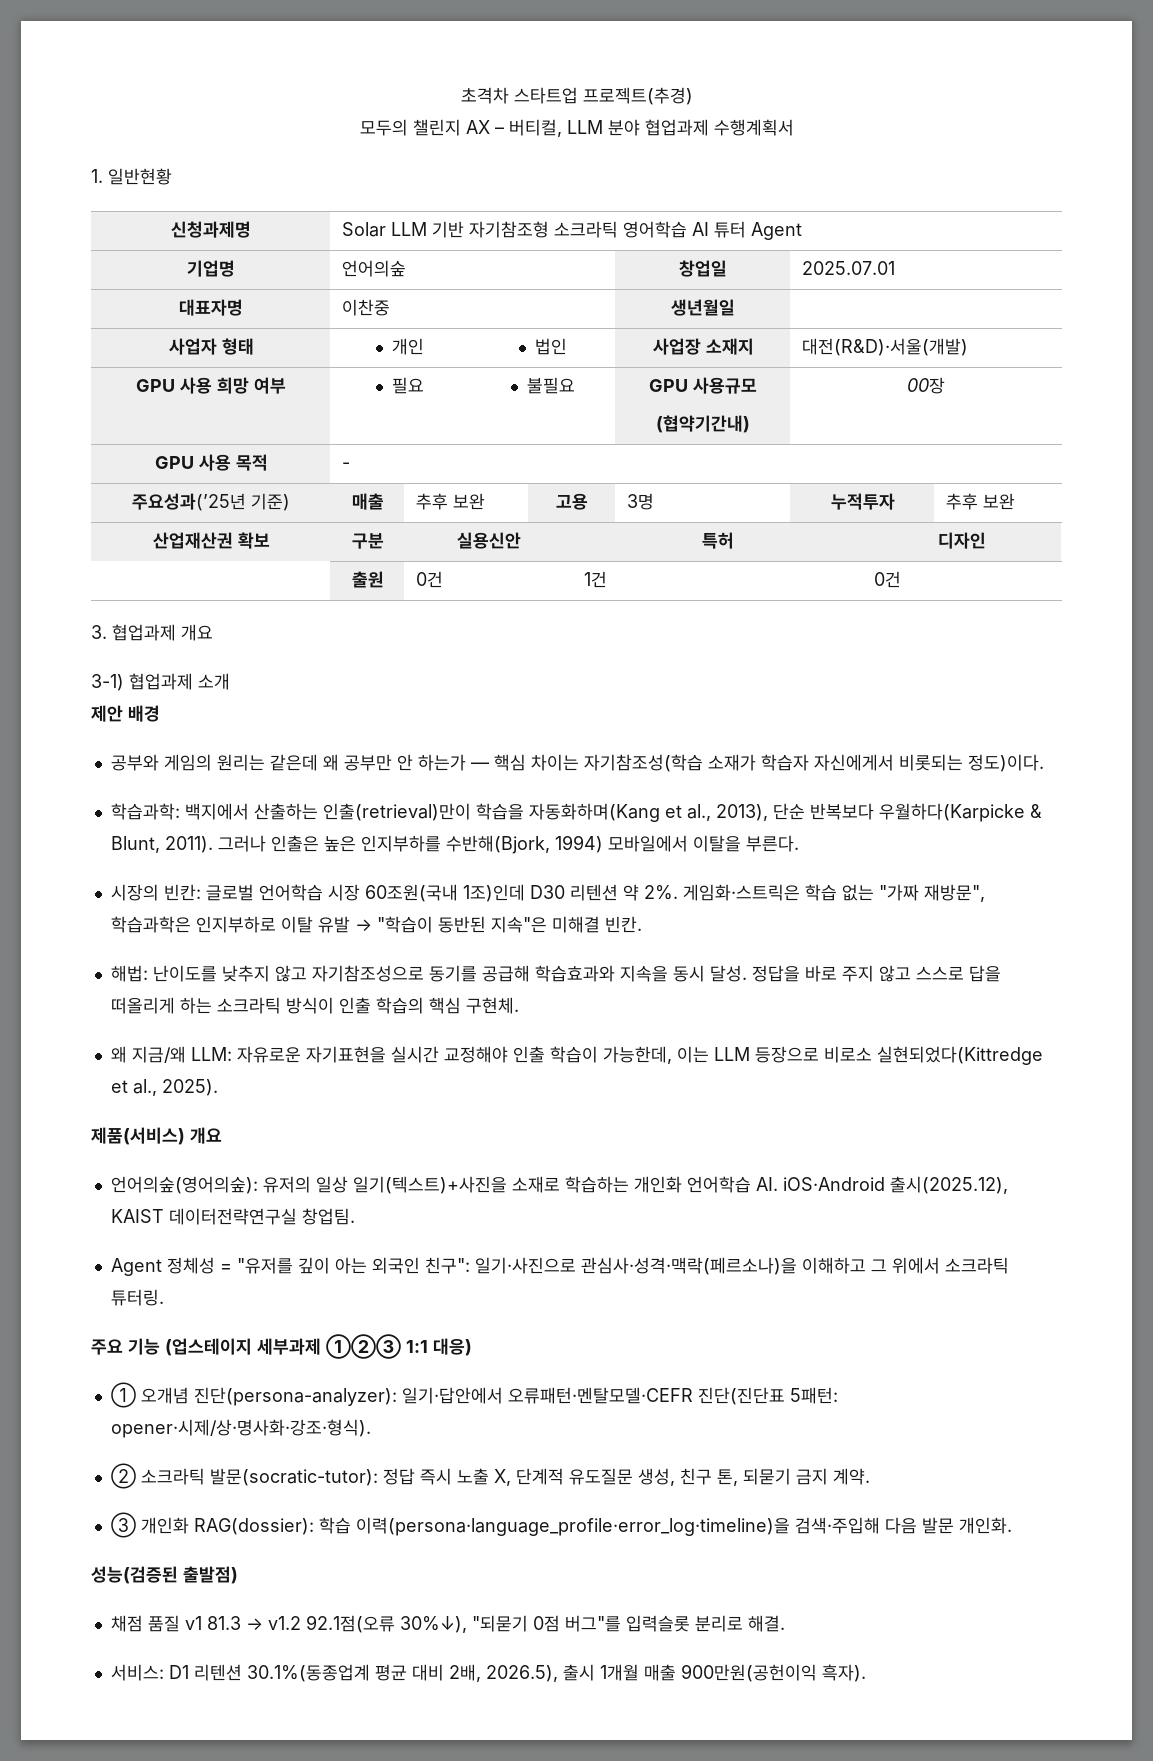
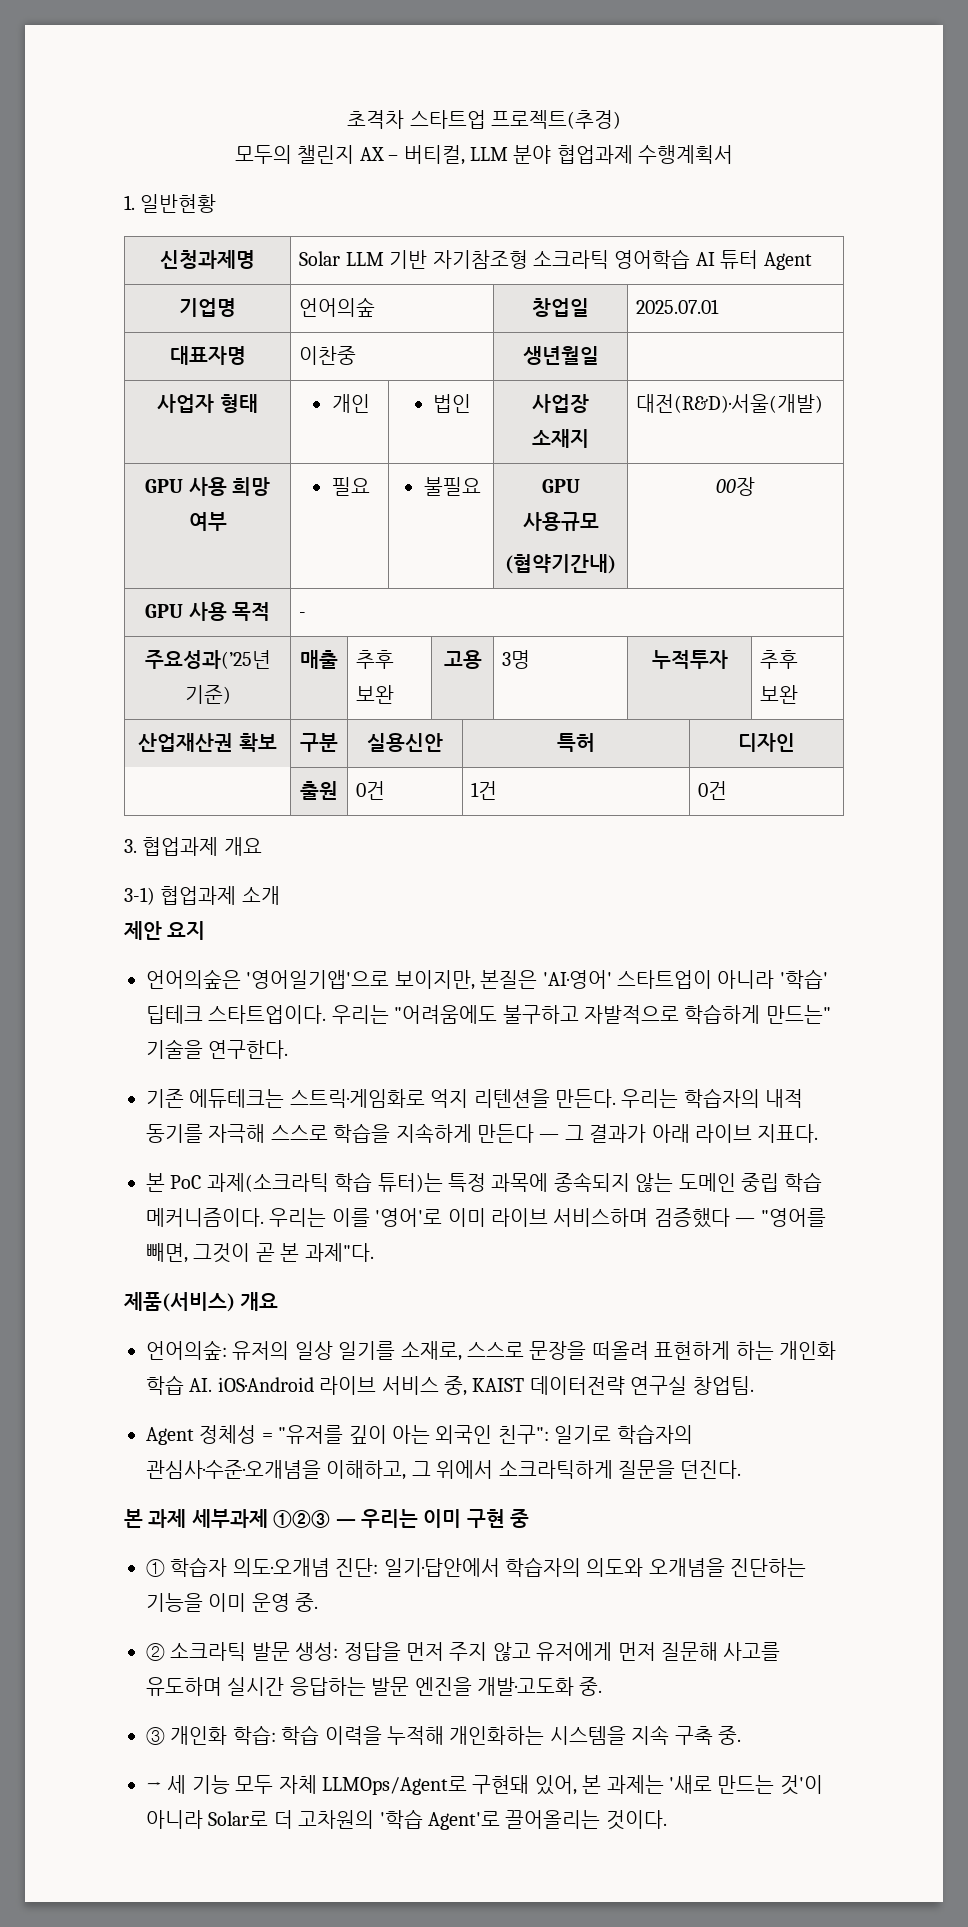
[128,705,160,722] [110,754,1044,772] [110,803,1042,822] [110,835,799,854] [110,884,985,902] [110,916,642,933] [110,965,1001,982] [110,997,519,1014] [110,1046,1043,1065] [110,1079,218,1096] 배경 // 공부와 게임의 원리는 같은데 왜 공부만 안 하는가 — 핵심 차이는 자기참조성(학습 소재가 학습자 자신에게서 비롯되는 정도)이다. // 학습과학: 백지에서 산출하는 인출(retrieval)만이 학습을 자동화하며(Kang et al., 2013), 단순 반복보다 우월하다(Karpicke & Blunt, 2011). 그러나 인출은 높은 인지부하를 수반해(Bjork, 1994) 모바일에서 이탈을 부른다. // 시장의 빈칸: 글로벌 언어학습 시장 60조원(국내 1조)인데 D30 리텐션 약 2%. 게임화·스트릭은 학습 없는 "가짜 재방문", 학습과학은 인지부하로 이탈 유발 → "학습이 동반된 지속"은 미해결 빈칸. // 해법: 난이도를 낮추지 않고 자기참조성으로 동기를 공급해 학습효과와 지속을 동시 달성. 정답을 바로 주지 않고 스스로 답을 떠올리게 하는 소크라틱 방식이 인출 학습의 핵심 구현체. // 왜 지금/왜 LLM: 자유로운 자기표현을 실시간 교정해야 인출 학습이 가능한데, 이는 LLM 등장으로 비로소 실현되었다(Kittredge et al., 2025). -> [167,921,206,940] [146,969,828,990] [146,1004,831,1024] [146,1039,289,1059] [146,1088,804,1108] [146,1123,819,1143] [146,1172,823,1192] [146,1208,826,1228] [146,1243,374,1263] 요지 // 언어의숲은 '영어일기앱'으로 보이지만, 본질은 'AI·영어' 스타트업이 아니라 '학습' 딥테크 스타트업이다. 우리는 "어려움에도 불구하고 자발적으로 학습하게 만드는" 기술을 연구한다. // 기존 에듀테크는 스트릭·게임화로 억지 리텐션을 만든다. 우리는 학습자의 내적 동기를 자극해 스스로 학습을 지속하게 만든다 — 그 결과가 아래 라이브 지표다. // 본 PoC 과제(소크라틱 학습 튜터)는 특정 과목에 종속되지 않는 도메인 중립 학습 메커니즘이다. 우리는 이를 '영어'로 이미 라이브 서비스하며 검증했다 — "영어를 빼면, 그것이 곧 본 과제"다.
[110,1176,258,1194] 언어의숲(영어의숲): -> [146,1340,227,1360] 언어의숲:
[352,1176,1008,1194] [110,1208,297,1225] 일기(텍스트)+사진을 소재로 학습하는 개인화 언어학습 AI. iOS·Android 출시(2025.12), KAIST 데이터전략연구실 -> [338,1341,836,1361] [146,1375,688,1396] 일기를 소재로, 스스로 문장을 떠올려 표현하게 하는 개인화 학습 AI. iOS·Android 라이브 서비스 중, KAIST 데이터전략 연구실
[474,1257,1009,1275] [110,1289,164,1306] [91,1334,472,1359] [110,1382,838,1408] [110,1419,371,1438] [110,1463,870,1489] [110,1512,1012,1538] [91,1566,238,1584] [110,1615,785,1633] [110,1664,866,1682] 일기·사진으로 관심사·성격·맥락(페르소나)을 이해하고 그 위에서 소크라틱 튜터링. // 주요 기능 (업스테이지 세부과제 ①②③ 1:1 대응) // ① 오개념 진단(persona-analyzer): 일기·답안에서 오류패턴·멘탈모델·CEFR 진단(진단표 5패턴: opener·시제/상·명사화·강조·형식). // ② 소크라틱 발문(socratic-tutor): 정답 즉시 노출 X, 단계적 유도질문 생성, 친구 톤, 되묻기 금지 계약. // ③ 개인화 RAG(dossier): 학습 이력(persona·language_profile·error_log·timeline)을 검색·주입해 다음 발문 개인화. // 성능(검증된 출발점) // 채점 품질 v1 81.3 → v1.2 92.1점(오류 30%↓), "되묻기 0점 버그"를 입력슬롯 분리로 해결. // 서비스: D1 리텐션 30.1%(동종업계 평균 대비 2배, 2026.5), 출시 1개월 매출 900만원(공헌이익 흑자). -> [554,1424,693,1444] [146,1460,742,1480] [124,1509,530,1528] [146,1557,807,1577] [146,1593,319,1612] [146,1642,781,1661] [146,1677,603,1696] [146,1725,741,1745] [146,1775,823,1795] [146,1809,667,1830] 일기로 학습자의 관심사·수준·오개념을 이해하고, 그 위에서 소크라틱하게 질문을 던진다. // 본 과제 세부과제 ①②③ — 우리는 이미 구현 중 // ① 학습자 의도·오개념 진단: 일기·답안에서 학습자의 의도와 오개념을 진단하는 기능을 이미 운영 중. // ② 소크라틱 발문 생성: 정답을 먼저 주지 않고 유저에게 먼저 질문해 사고를 유도하며 실시간 응답하는 발문 엔진을 개발·고도화 중. // ③ 개인화 학습: 학습 이력을 누적해 개인화하는 시스템을 지속 구축 중. // → 세 기능 모두 자체 LLMOps/Agent로 구현돼 있어, 본 과제는 '새로 만드는 것'이 아니라 Solar로 더 고차원의 '학습 Agent'로 끌어올리는 것이다.

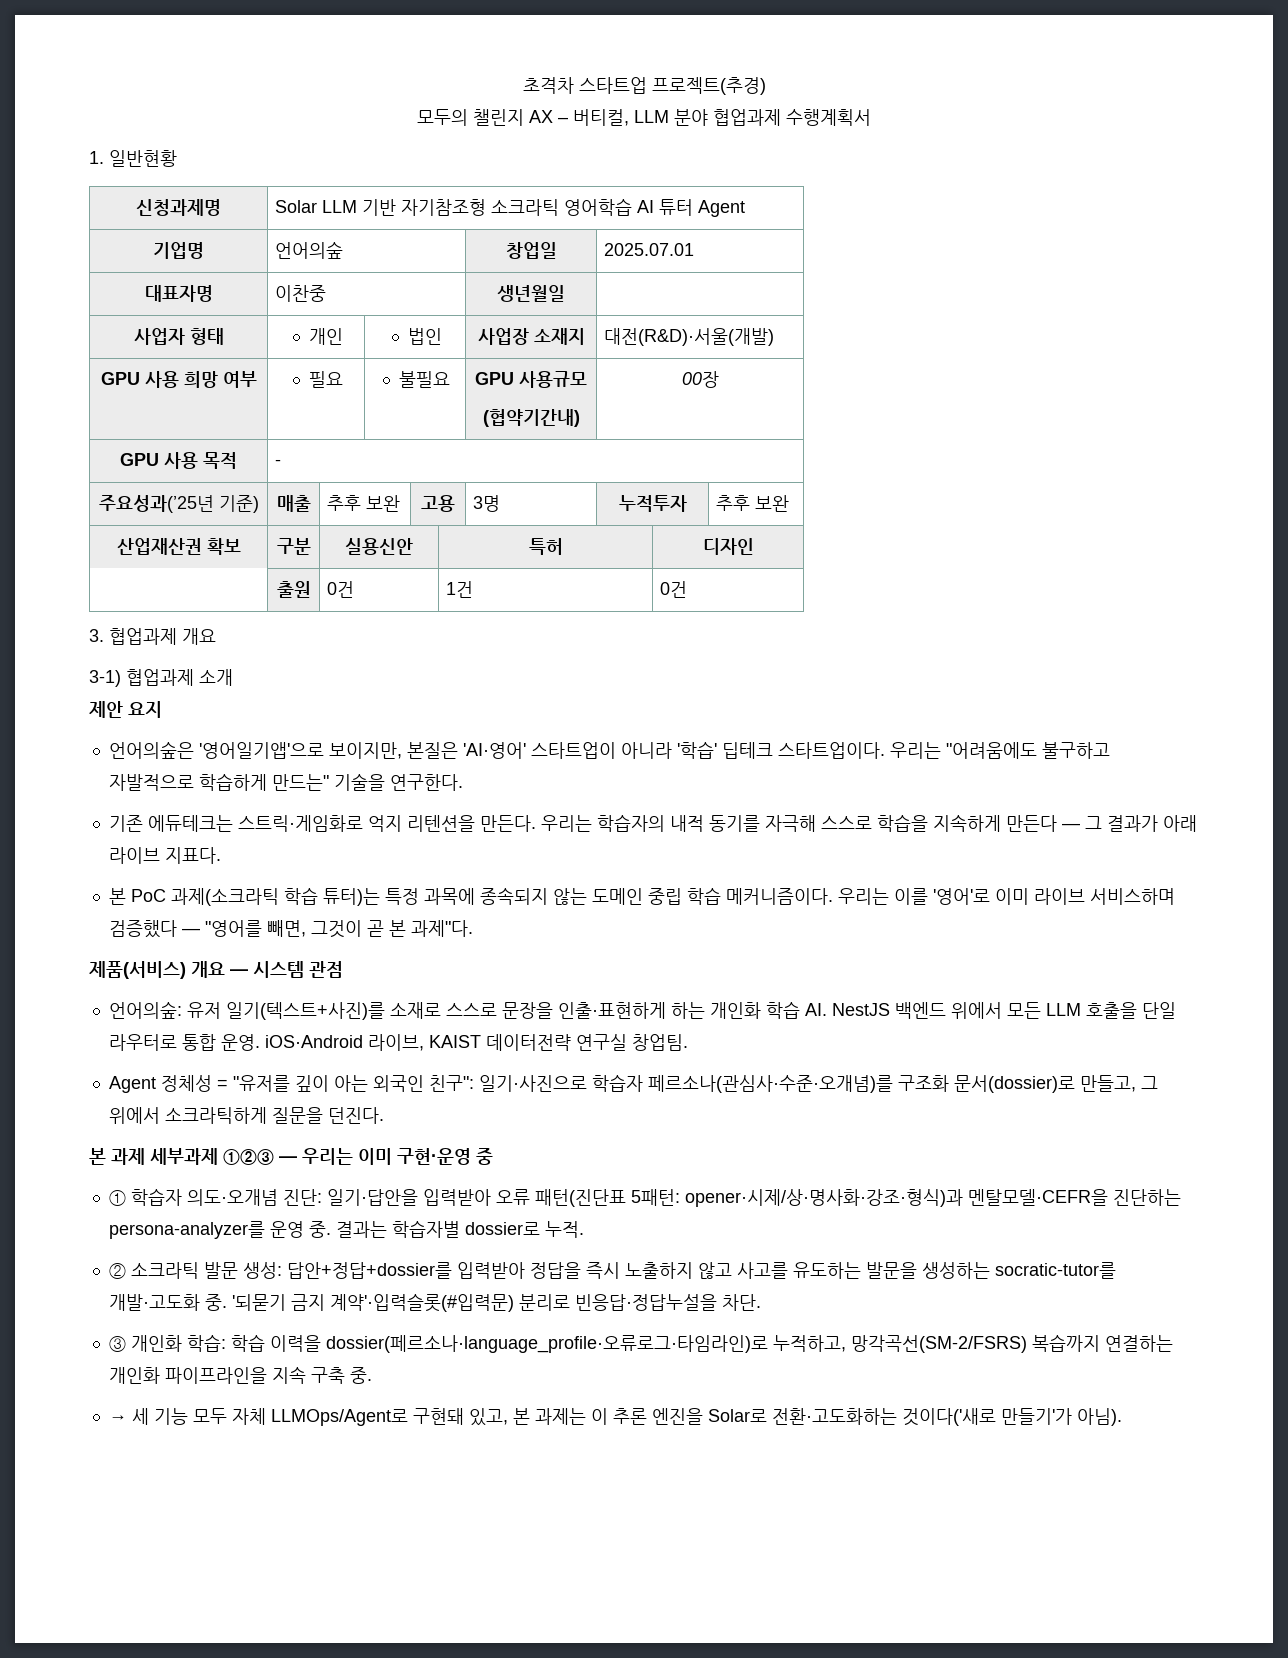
[146,1340,836,1361] [146,1375,467,1396] // 언어의숲: 유저의 일상 일기를 소재로, 스스로 문장을 떠올려 표현하게 하는 개인화 학습 AI. iOS·Android 라이브 서비스 중, -> [230,961,343,978] [108,1001,1176,1020] [108,1034,424,1051] — 시스템 관점 // 언어의숲: 유저 일기(텍스트+사진)를 소재로 스스로 문장을 인출·표현하게 하는 개인화 학습 AI. NestJS 백엔드 위에서 모든 LLM 호출을 단일 라우터로 통합 운영. iOS·Android 라이브,
[554,1424,693,1444] [146,1460,407,1480] 일기로 학습자의 관심사·수준·오개념을 이해하고, -> [478,1074,1136,1093] 일기·사진으로 학습자 페르소나(관심사·수준·오개념)를 구조화 문서(dossier)로 만들고,
[466,1509,505,1528] 구현 -> [397,1148,471,1165] 구현·운영
[383,1557,807,1577] [146,1593,319,1612] [146,1642,781,1661] [146,1677,603,1696] 일기·답안에서 학습자의 의도와 오개념을 진단하는 기능을 이미 운영 중. // ② 소크라틱 발문 생성: 정답을 먼저 주지 않고 유저에게 먼저 질문해 사고를 유도하며 실시간 응답하는 발문 엔진을 개발·고도화 중. -> [326,1189,1181,1207] [108,1220,584,1239] [108,1262,1116,1279] [108,1293,761,1312] 일기·답안을 입력받아 오류 패턴(진단표 5패턴: opener·시제/상·명사화·강조·형식)과 멘탈모델·CEFR을 진단하는 persona-analyzer를 운영 중. 결과는 학습자별 dossier로 누적. // ② 소크라틱 발문 생성: 답안+정답+dossier를 입력받아 정답을 즉시 노출하지 않고 사고를 유도하는 발문을 생성하는 socratic-tutor를 개발·고도화 중. '되묻기 금지 계약'·입력슬롯(#입력문) 분리로 빈응답·정답누설을 차단.
[387,1726,626,1745] 누적해 개인화하는 시스템을 -> [325,1334,1173,1353] [108,1367,267,1384] dossier(페르소나·language_profile·오류로그·타임라인)로 누적하고, 망각곡선(SM-2/FSRS) 복습까지 연결하는 개인화 파이프라인을
[534,1775,577,1795] 있어, -> [468,1408,508,1426] 있고,
[668,1775,823,1795] [146,1809,667,1830] '새로 만드는 것'이 아니라 Solar로 더 고차원의 '학습 Agent'로 끌어올리는 것이다. -> [590,1408,1122,1426] 이 추론 엔진을 Solar로 전환·고도화하는 것이다('새로 만들기'가 아님).

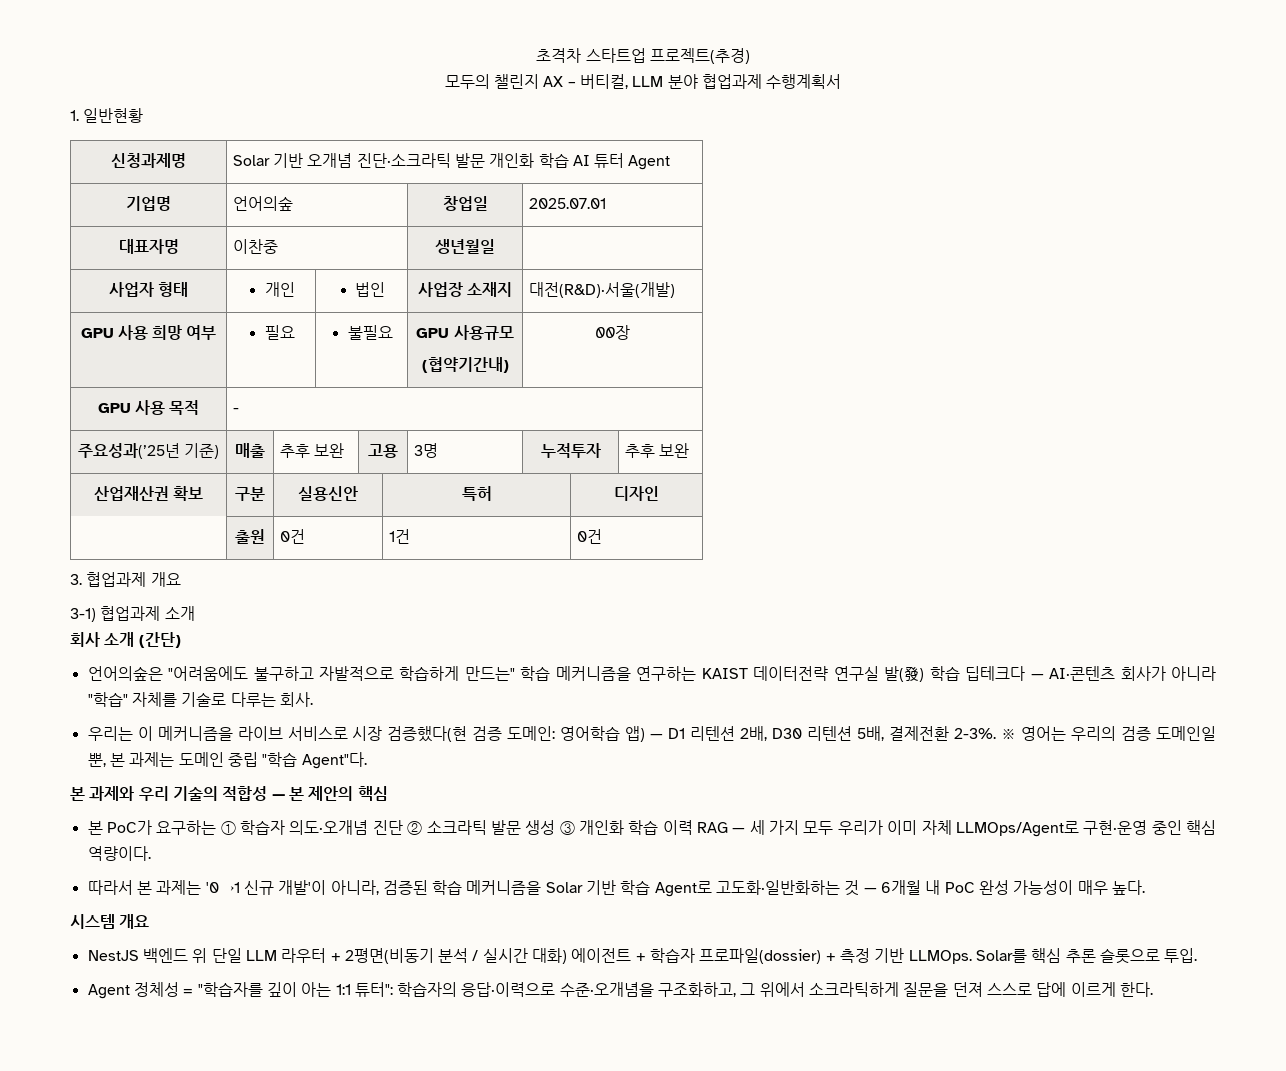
[322,198,633,216] LLM 기반 자기참조형 소크라틱 영어학습 -> [272,153,569,168] 기반 오개념 진단·소크라틱 발문 개인화 학습
[89,701,162,718] [108,741,941,759] 제안 요지 // 언어의숲은 '영어일기앱'으로 보이지만, 본질은 'AI·영어' 스타트업이 아니라 '학습' 딥테크 스타트업이다. 우리는 -> [70,632,181,648] [87,666,163,681] 회사 소개 (간단) // 언어의숲은
[333,773,463,791] [108,814,1197,832] [108,847,221,864] [108,887,1175,906] [108,920,473,938] [89,961,343,979] [108,1001,1176,1020] [108,1034,688,1051] 기술을 연구한다. // 기존 에듀테크는 스트릭·게임화로 억지 리텐션을 만든다. 우리는 학습자의 내적 동기를 자극해 스스로 학습을 지속하게 만든다 — 그 결과가 아래 라이브 지표다. // 본 PoC 과제(소크라틱 학습 튜터)는 특정 과목에 종속되지 않는 도메인 중립 학습 메커니즘이다. 우리는 이를 '영어'로 이미 라이브 서비스하며 검증했다 — "영어를 빼면, 그것이 곧 본 과제"다. // 제품(서비스) 개요 — 시스템 관점 // 언어의숲: 유저 일기(텍스트+사진)를 소재로 스스로 문장을 인출·표현하게 하는 개인화 학습 AI. NestJS 백엔드 위에서 모든 LLM 호출을 단일 라우터로 통합 운영. iOS·Android 라이브, KAIST 데이터전략 연구실 창업팀. -> [520,666,1217,682] [87,692,313,707] [87,726,1217,742] [87,752,367,769] [70,786,388,801] [87,820,1216,837] [87,846,151,861] [87,880,1145,897] [70,914,150,929] [87,948,1198,964] 학습 메커니즘을 연구하는 KAIST 데이터전략 연구실 발(發) 학습 딥테크다 — AI·콘텐츠 회사가 아니라 "학습" 자체를 기술로 다루는 회사. // 우리는 이 메커니즘을 라이브 서비스로 시장 검증했다(현 검증 도메인: 영어학습 앱) — D1 리텐션 2배, D30 리텐션 5배, 결제전환 2-3%. ※ 영어는 우리의 검증 도메인일 뿐, 본 과제는 도메인 중립 "학습 Agent"다. // 본 과제와 우리 기술의 적합성 — 본 제안의 핵심 // 본 PoC가 요구하는 ① 학습자 의도·오개념 진단 ② 소크라틱 발문 생성 ③ 개인화 학습 이력 RAG — 세 가지 모두 우리가 이미 자체 LLMOps/Agent로 구현·운영 중인 핵심 역량이다. // 따라서 본 과제는 '0→1 신규 개발'이 아니라, 검증된 학습 메커니즘을 Solar 기반 학습 Agent로 고도화·일반화하는 것 — 6개월 내 PoC 완성 가능성이 매우 높다. // 시스템 개요 // NestJS 백엔드 위 단일 LLM 라우터 + 2평면(비동기 분석 / 실시간 대화) 에이전트 + 학습자 프로파일(dossier) + 측정 기반 LLMOps. Solar를 핵심 추론 슬롯으로 투입.
[232,1075,290,1092] "유저를 -> [197,982,263,997] "학습자를
[372,1074,1158,1093] [108,1107,384,1124] [89,1148,493,1165] [108,1188,1181,1207] [108,1220,584,1239] [108,1262,1116,1279] [108,1293,761,1312] [108,1334,1173,1353] [108,1366,372,1384] [108,1408,1122,1426] 외국인 친구": 일기·사진으로 학습자 페르소나(관심사·수준·오개념)를 구조화 문서(dossier)로 만들고, 그 위에서 소크라틱하게 질문을 던진다. // 본 과제 세부과제 ①②③ — 우리는 이미 구현·운영 중 // ① 학습자 의도·오개념 진단: 일기·답안을 입력받아 오류 패턴(진단표 5패턴: opener·시제/상·명사화·강조·형식)과 멘탈모델·CEFR을 진단하는 persona-analyzer를 운영 중. 결과는 학습자별 dossier로 누적. // ② 소크라틱 발문 생성: 답안+정답+dossier를 입력받아 정답을 즉시 노출하지 않고 사고를 유도하는 발문을 생성하는 socratic-tutor를 개발·고도화 중. '되묻기 금지 계약'·입력슬롯(#입력문) 분리로 빈응답·정답누설을 차단. // ③ 개인화 학습: 학습 이력을 dossier(페르소나·language_profile·오류로그·타임라인)로 누적하고, 망각곡선(SM-2/FSRS) 복습까지 연결하는 개인화 파이프라인을 지속 구축 중. // → 세 기능 모두 자체 LLMOps/Agent로 구현돼 있고, 본 과제는 이 추론 엔진을 Solar로 전환·고도화하는 것이다('새로 만들기'가 아님). -> [335,982,1154,997] 1:1 튜터": 학습자의 응답·이력으로 수준·오개념을 구조화하고, 그 위에서 소크라틱하게 질문을 던져 스스로 답에 이르게 한다.

